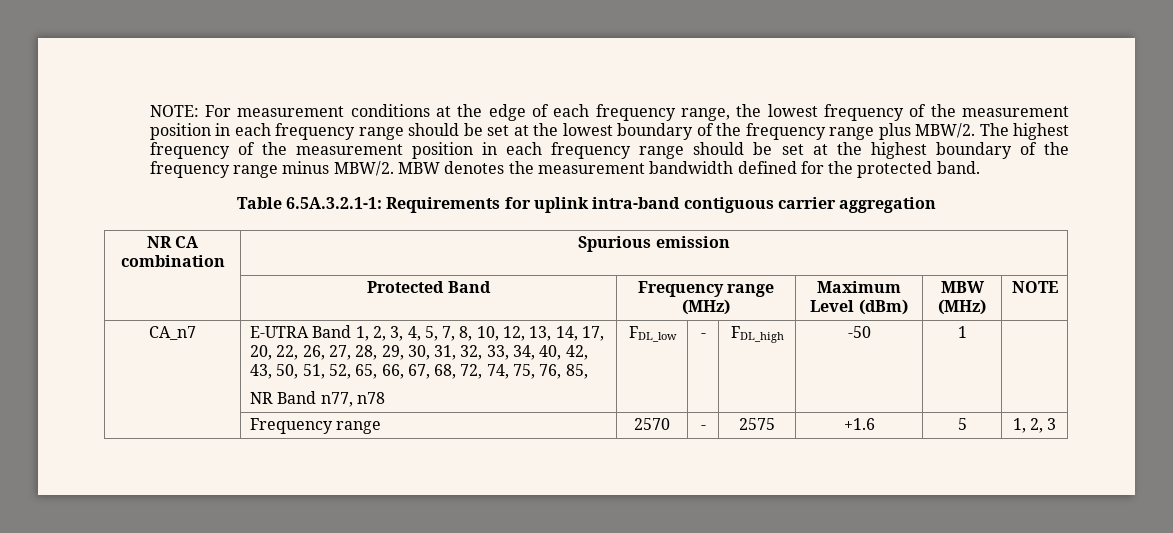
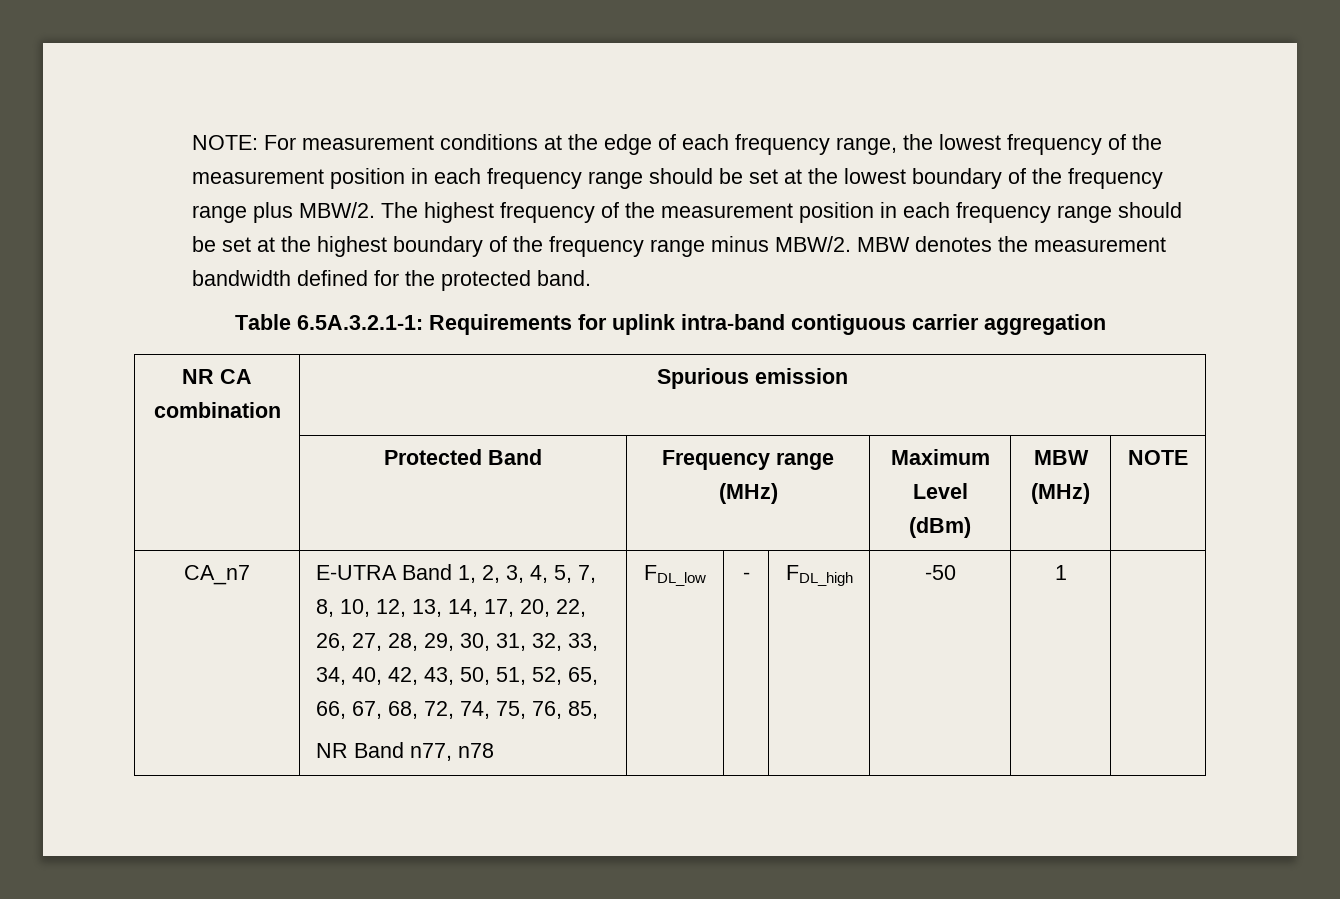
[249,418,382,434] [634,418,670,430] [700,425,706,430] [739,418,775,430] [843,418,875,430] [957,418,967,430] [1012,418,1057,433] // | Frequency range | 2570 | - | 2575 | +1.6 | 5 | 1, 2, 3 -> (1067, 572) none

